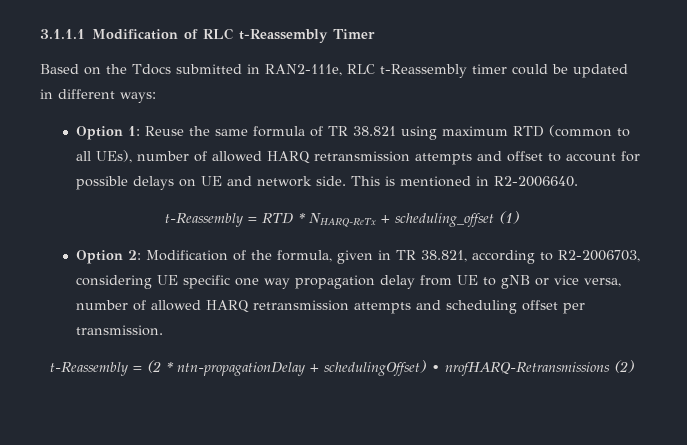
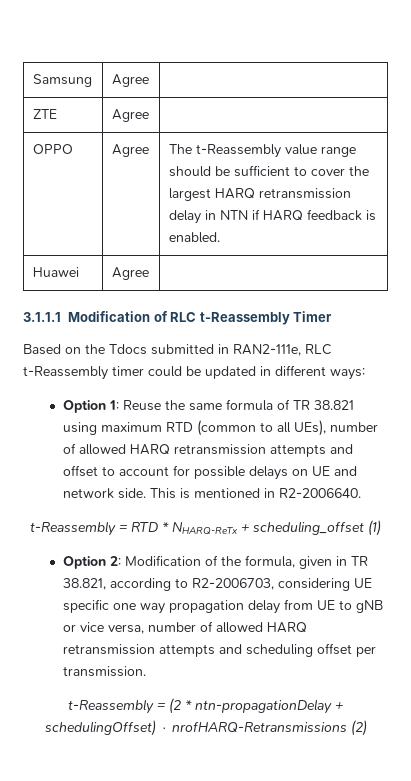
(40, 34) none -> [32,74,92,87] [111,74,149,87] [32,109,57,119] [111,109,149,122] [32,144,73,154] [111,144,149,157] [168,144,356,158] [168,165,369,177] [168,188,351,201] [168,209,376,224] [168,232,220,243] [32,267,79,277] [111,267,149,280] Samsung | Agree | // ZTE | Agree | // OPPO | Agree | The t-Reassembly value range should be sufficient to cover the largest HARQ retransmission delay in NTN if HARQ feedback is enabled. // Huawei | Agree | //

